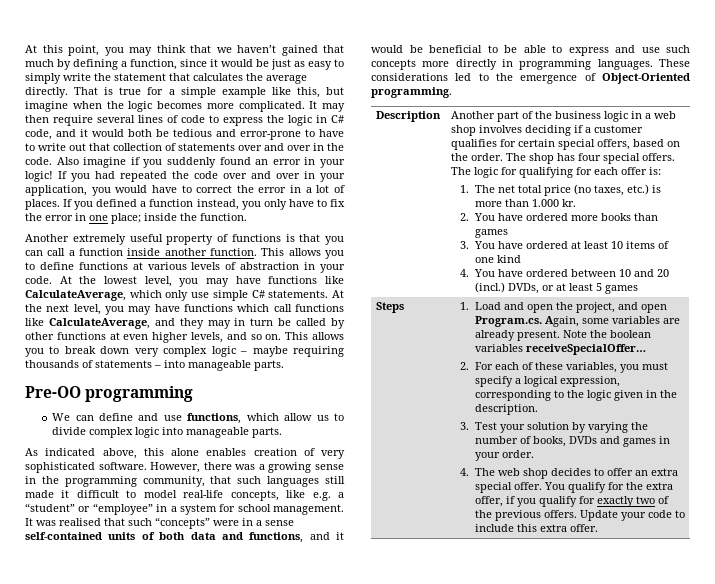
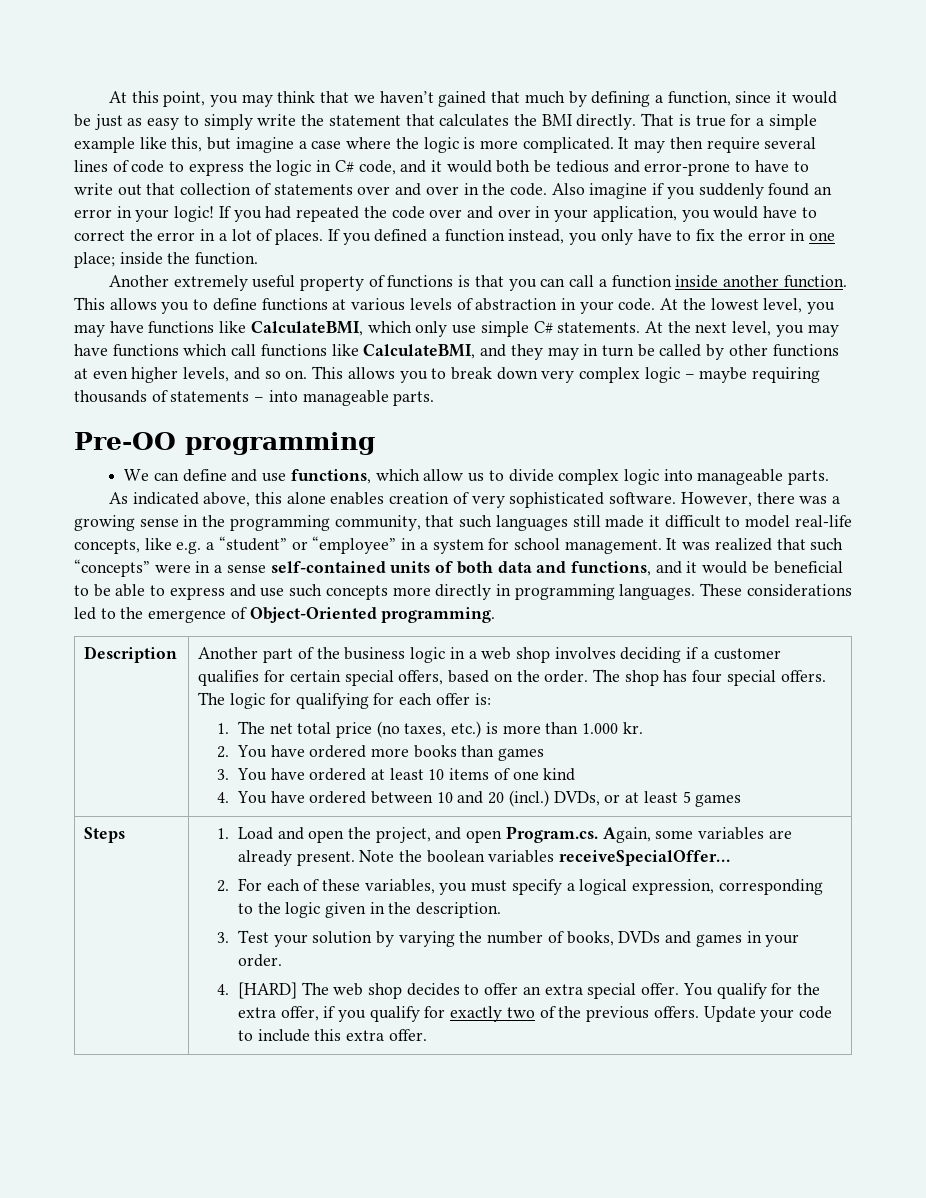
[266,75,307,84] average -> [541,114,572,126] BMI
[72,101,202,112] when the logic becomes -> [298,137,476,153] a case where the logic is
[25,290,126,301] CalculateAverage, -> [250,321,363,336] CalculateBMI,
[48,318,150,329] CalculateAverage, -> [363,344,476,359] CalculateBMI,
[59,518,101,526] realised -> [714,538,772,551] realized
(470, 472) none -> [237,982,297,999] [HARD]

